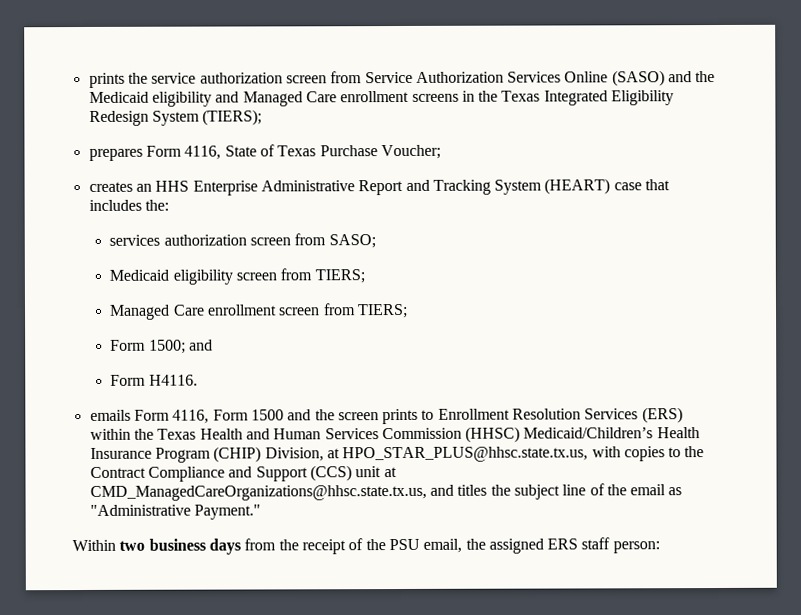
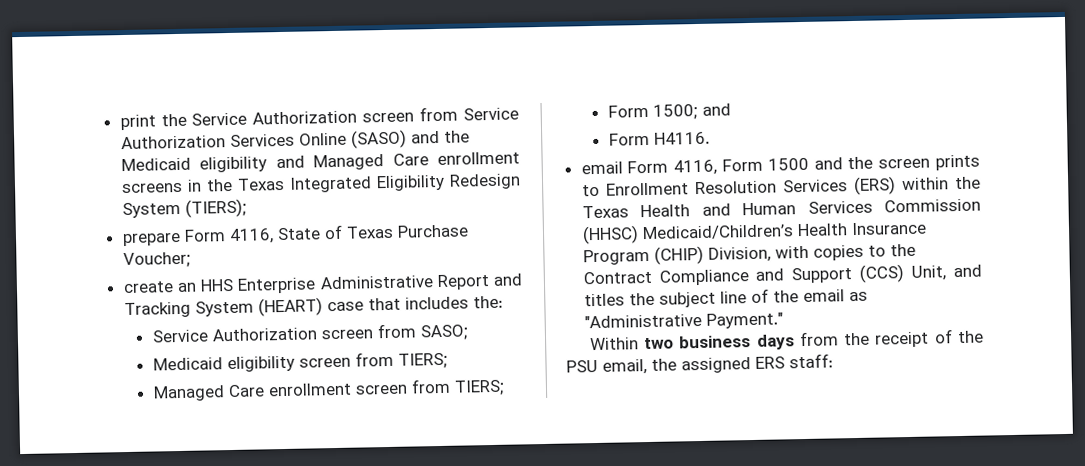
[88,72,283,88] prints the service authorization -> [119,110,358,131] print the Service Authorization
[88,148,143,161] prepares -> [121,232,181,247] prepare
[88,181,133,192] creates -> [122,281,174,294] create
[109,234,247,246] services authorization -> [151,327,318,343] Service Authorization
[89,409,131,421] emails -> [580,161,623,175] email
[326,446,589,463] at HPO_STAR_PLUS@hhsc.state.tx.us, -> (771, 254) none
[355,466,397,478] [89,484,427,501] unit at CMD_ManagedCareOrganizations@hhsc.state.tx.us, -> [911,265,947,281] Unit,
[581,537,660,554] staff person: -> [789,353,833,369] staff:

